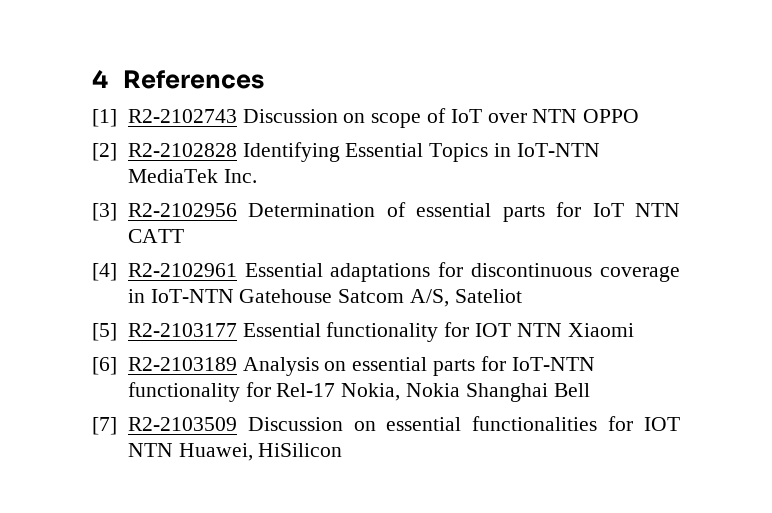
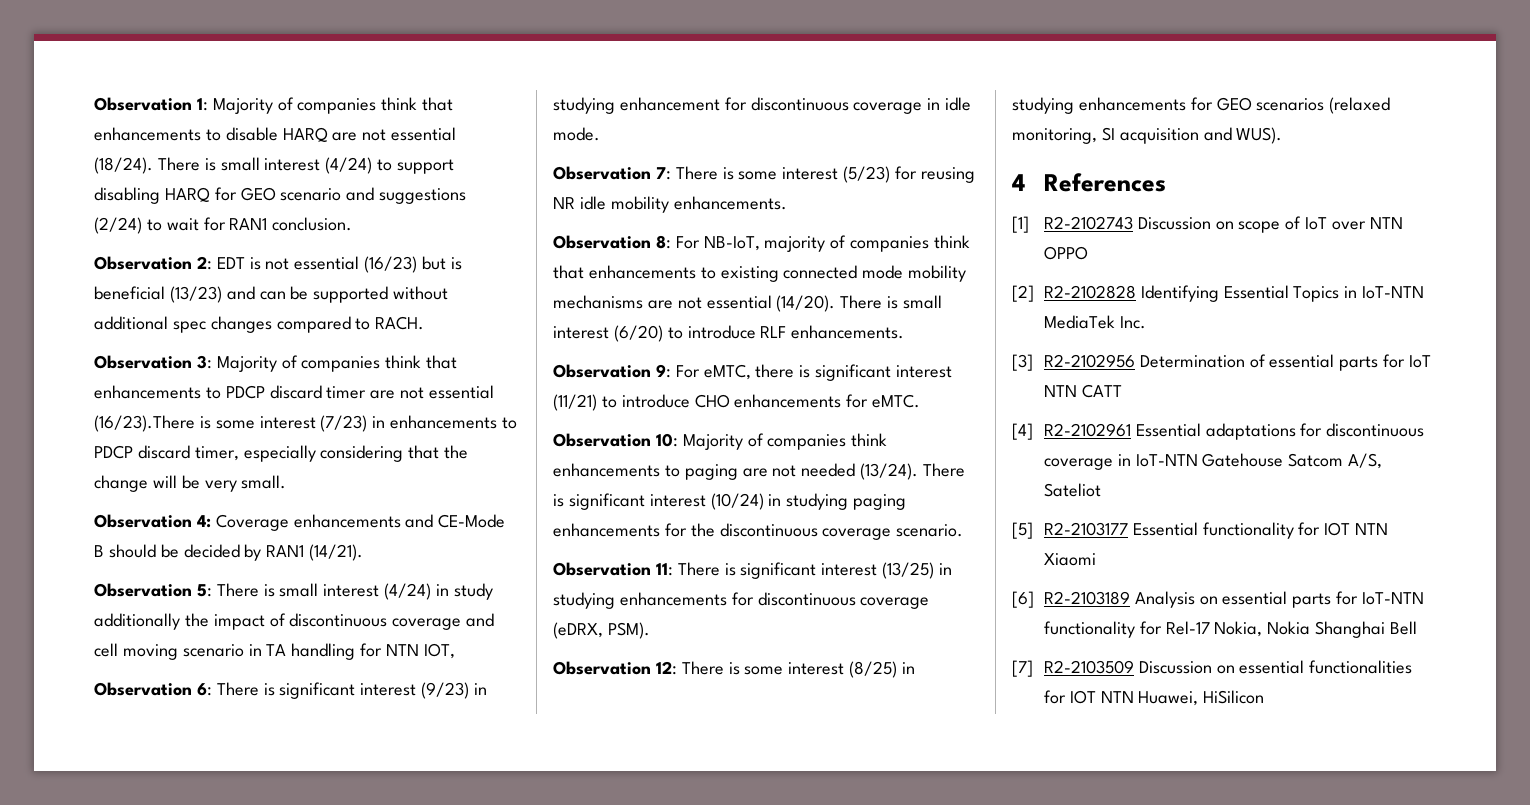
(92, 78) none -> [94,97,454,114] [94,127,457,142] [94,157,455,174] [94,187,467,204] [94,217,353,234] [94,256,462,273] [94,286,449,303] [94,316,425,333] [94,355,458,372] [94,385,495,399] [94,415,518,432] [94,445,469,462] [94,475,287,492] [94,514,506,531] [94,544,364,561] [94,583,493,600] [94,613,495,630] [94,643,455,660] [94,682,488,699] [553,97,972,114] [553,127,600,141] [553,166,975,183] [553,196,787,213] [553,235,971,252] [553,265,967,282] [553,295,943,312] [553,325,905,342] [553,364,953,381] [553,394,921,411] [553,433,888,450] [553,463,966,480] [553,493,907,510] [553,523,964,540] [553,562,953,579] [553,592,930,609] [553,622,650,639] [553,661,916,678] [1012,97,1391,114] [1012,127,1283,144] Observation 1: Majority of companies think that enhancements to disable HARQ are not essential (18/24). There is small interest (4/24) to support disabling HARQ for GEO scenario and suggestions (2/24) to wait for RAN1 conclusion. // Observation 2: EDT is not essential (16/23) but is beneficial (13/23) and can be supported without additional spec changes compared to RACH. // Observation 3: Majority of companies think that enhancements to PDCP discard timer are not essential (16/23).There is some interest (7/23) in enhancements to PDCP discard timer, especially considering that the change will be very small. // Observation 4: Coverage enhancements and CE-Mode B should be decided by RAN1 (14/21). // Observation 5: There is small interest (4/24) in study additionally the impact of discontinuous coverage and cell moving scenario in TA handling for NTN IOT, // Observation 6: There is significant interest (9/23) in studying enhancement for discontinuous coverage in idle mode. // Observation 7: There is some interest (5/23) for reusing NR idle mobility enhancements. // Observation 8: For NB-IoT, majority of companies think that enhancements to existing connected mode mobility mechanisms are not essential (14/20). There is small interest (6/20) to introduce RLF enhancements. // Observation 9: For eMTC, there is significant interest (11/21) to introduce CHO enhancements for eMTC. // Observation 10: Majority of companies think enhancements to paging are not needed (13/24). There is significant interest (10/24) in studying paging enhancements for the discontinuous coverage scenario. // Observation 11: There is significant interest (13/25) in studying enhancements for discontinuous coverage (eDRX, PSM). // Observation 12: There is some interest (8/25) in studying enhancements for GEO scenarios (relaxed monitoring, SI acquisition and WUS). //

